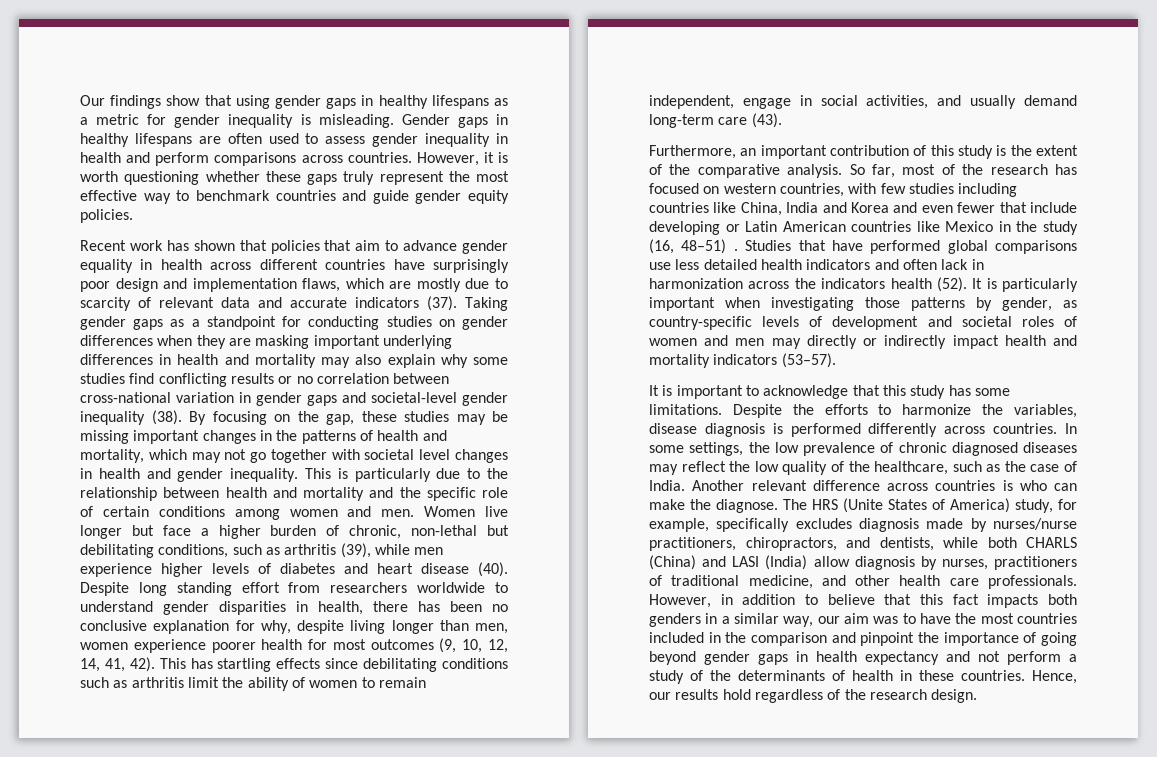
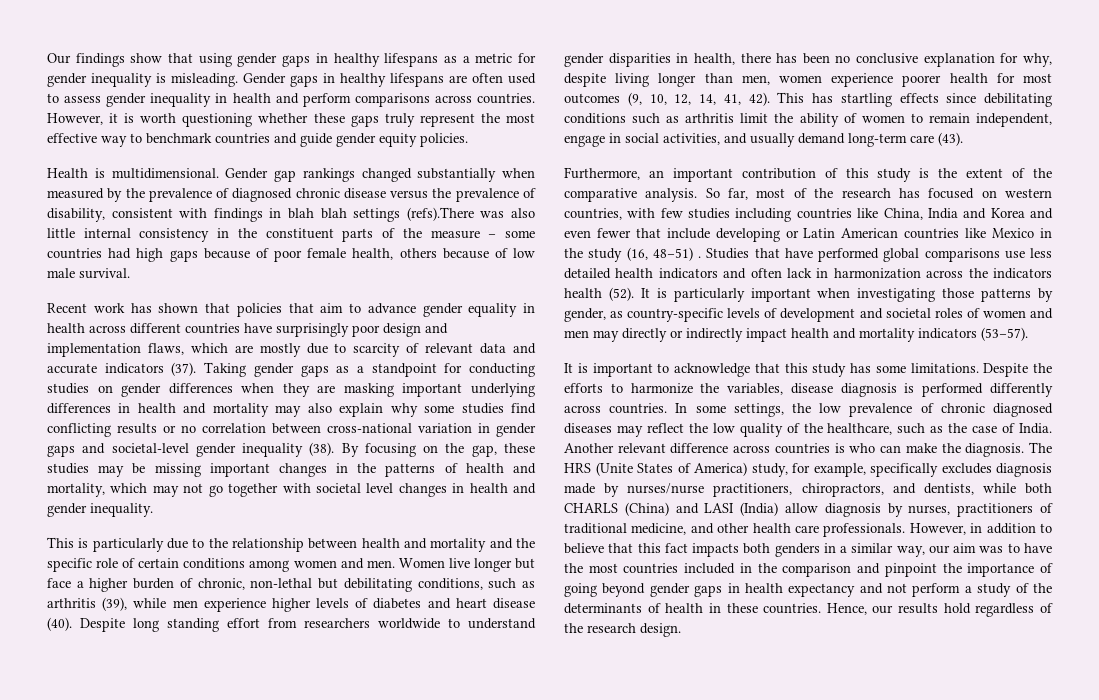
(133, 216) none -> [47,168,535,182] [47,188,536,202] [47,207,536,222] [47,228,536,242] [47,248,535,262] [47,268,130,279] // Health is multidimensional. Gender gap rankings changed substantially when measured by the prevalence of diagnosed chronic disease versus the prevalence of disability, consistent with findings in blah blah settings (refs).There was also little internal consistency in the constituent parts of the measure – some countries had high gaps because of poor female health, others because of low male survival.
(299, 475) none -> (153, 510) //
[716,499,778,513] diagnose. -> [965,443,1025,457] diagnosis.

